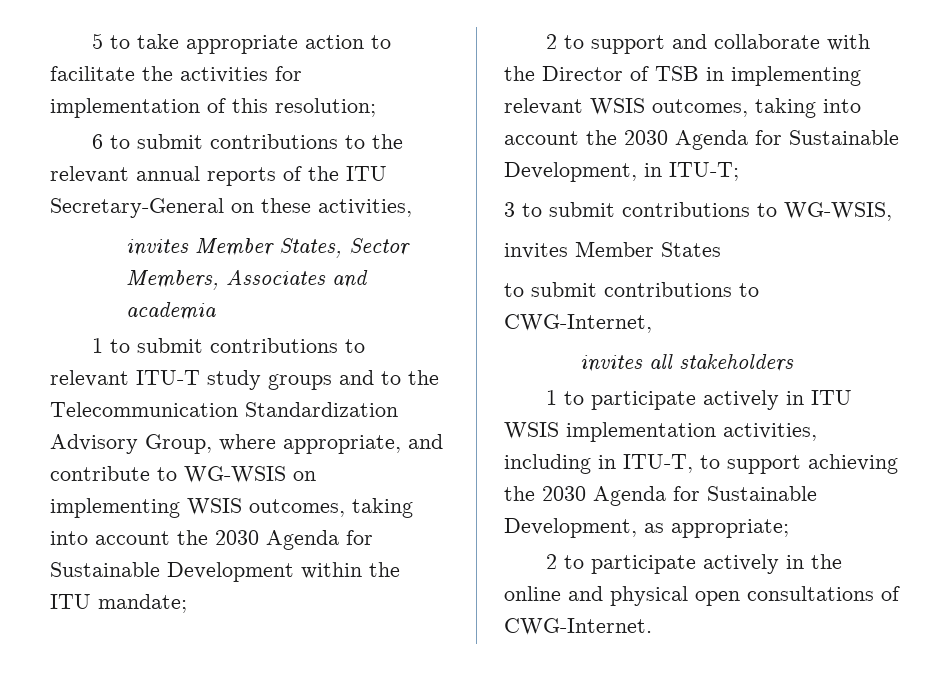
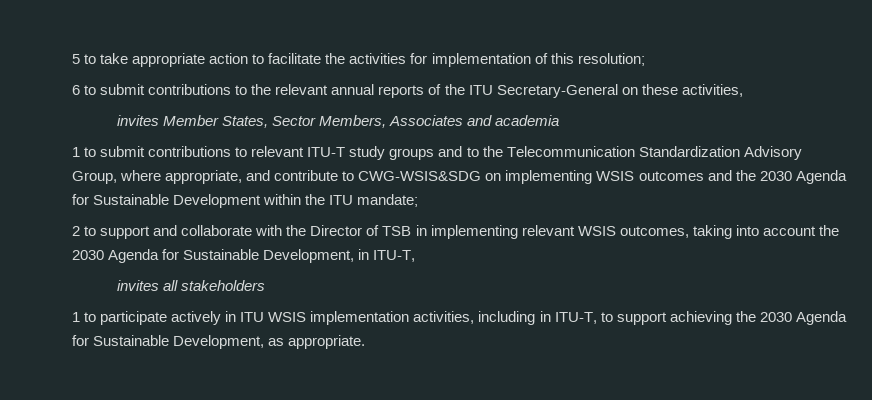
[184,466,286,483] WG-WSIS -> [358,171,482,181] CWG-WSIS&SDG
[249,498,413,518] [50,531,170,545] outcomes, taking into account -> [638,170,732,181] outcomes and
[669,162,739,181] [504,202,892,221] [504,241,721,259] [504,282,759,297] [504,314,652,333] ITU-T; // 3 to submit contributions to WG-WSIS, // invites Member States // to submit contributions to CWG-Internet, -> [373,250,416,262] ITU-T,
[671,519,789,538] [545,554,842,574] [504,586,900,606] [504,618,652,635] appropriate; // 2 to participate actively in the online and physical open consultations of CWG-Internet. -> [288,335,366,349] appropriate.

